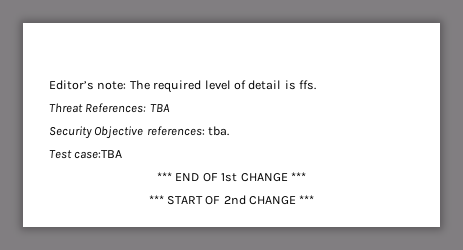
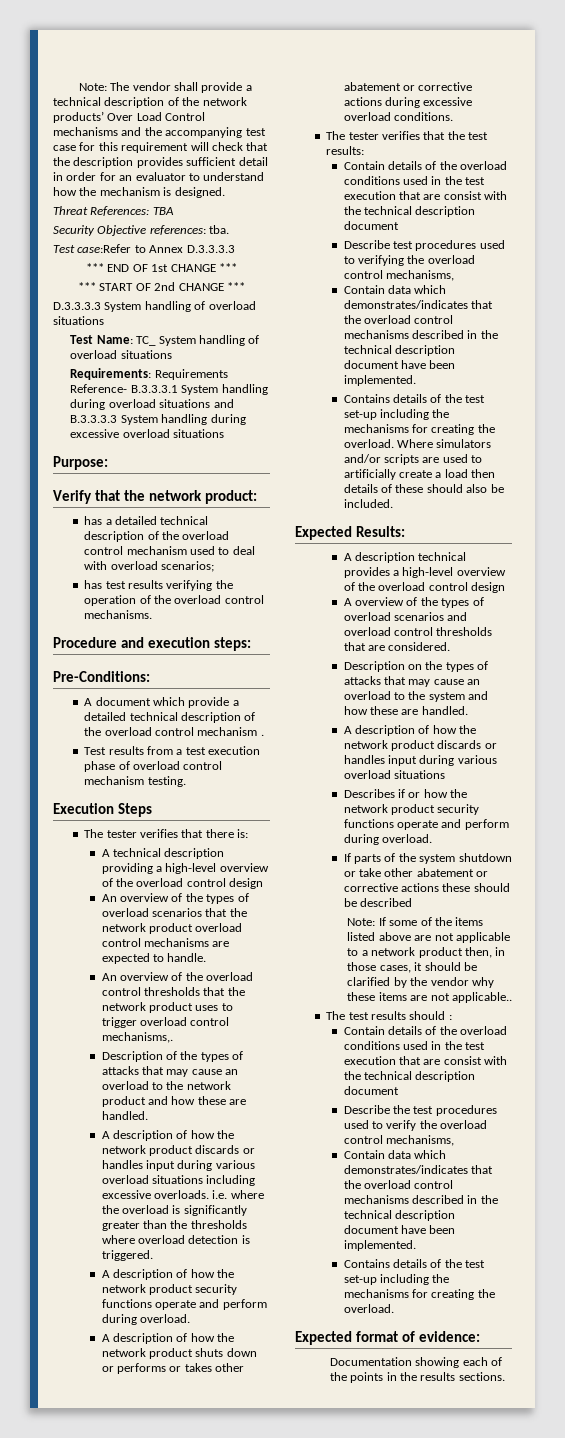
[49,80,316,93] Editor’s note: The required level of detail is ffs. -> [78,82,252,93] [53,97,247,108] [53,111,206,123] [53,127,266,138] [53,142,269,153] [53,157,268,168] [53,172,265,181] [53,187,225,198] Note: The vendor shall provide a technical description of the network products’ Over Load Control mechanisms and the accompanying test case for this requirement will check that the description provides sufficient detail in order for an evaluator to understand how the mechanism is designed.
[74,150,123,159] case:TBA -> [77,244,235,253] case:Refer to Annex D.3.3.3.3
(315, 199) none -> [53,301,256,312] [53,316,104,325] [70,335,260,346] [70,350,172,359] [70,368,228,380] [70,384,268,395] [70,399,234,410] [70,414,246,425] [70,429,225,438] [53,456,108,470] [53,490,257,504] [84,516,209,525] [84,531,230,542] [84,546,255,555] [84,561,214,572] [84,580,233,591] [84,595,264,606] [84,610,153,619] [53,637,251,651] [53,671,150,682] [84,697,239,708] [84,712,256,723] [84,727,264,736] [84,746,261,755] [84,761,223,772] [84,776,186,787] [53,803,152,817] [84,829,249,838] [101,848,225,859] [101,863,269,874] [101,878,264,889] [101,893,249,904] [101,908,247,917] [101,923,243,934] [101,938,230,947] [101,953,207,964] [101,972,254,981] [101,987,245,996] [101,1002,233,1013] [101,1017,230,1028] [101,1032,173,1043] [101,1051,244,1062] [101,1066,239,1077] [101,1081,231,1090] [101,1096,247,1107] [101,1111,148,1120] [101,1130,235,1141] [101,1145,255,1156] [101,1160,255,1171] [101,1175,256,1186] [101,1190,264,1199] [101,1205,247,1216] [101,1220,247,1231] [101,1235,250,1244] [101,1250,153,1261] [101,1269,235,1280] [101,1284,238,1295] [101,1299,267,1310] [101,1314,191,1325] [101,1333,235,1344] [101,1348,257,1359] [101,1363,245,1374] [343,82,473,91] [343,97,473,108] [343,112,454,121] [326,131,489,140] [326,146,365,155] [343,161,508,170] [343,176,486,185] [343,191,508,200] [343,206,476,217] [343,221,399,230] [343,240,505,251] [343,255,475,266] [343,270,455,281] [343,285,447,294] [343,300,494,309] [343,315,454,324] [343,330,498,339] [343,345,456,356] [343,360,456,369] [343,375,416,386] [343,394,486,403] [343,409,450,420] [343,424,495,435] [343,439,492,448] [343,454,483,465] [343,469,496,480] [343,484,504,493] [343,499,393,508] [295,526,405,540] [343,552,467,563] [343,567,506,578] [343,582,506,593] [343,597,484,608] [343,612,468,621] [343,627,493,636] [343,642,451,651] [343,661,489,672] [343,676,481,687] [343,691,489,702] [343,706,468,715] [343,725,477,736] [343,740,497,751] [343,755,497,766] [343,770,446,779] [343,789,468,798] [343,804,480,815] [343,819,509,830] [343,834,433,845] [343,853,512,864] [343,868,489,877] [343,883,510,892] [343,898,413,907] [347,917,484,926] [347,932,510,943] [347,947,506,958] [347,962,477,973] [347,977,494,988] [347,992,512,1003] [326,1011,452,1020] [343,1026,508,1035] [343,1041,486,1050] [343,1056,508,1065] [343,1071,476,1082] [343,1086,399,1095] [343,1105,497,1116] [343,1120,488,1131] [343,1135,455,1146] [343,1150,447,1159] [343,1165,494,1174] [343,1180,454,1189] [343,1195,498,1204] [343,1210,456,1221] [343,1225,456,1234] [343,1240,416,1251] [343,1259,486,1268] [343,1274,450,1285] [343,1289,495,1300] [343,1304,394,1313] [295,1331,480,1345] [329,1357,503,1368] [329,1372,505,1383] // D.3.3.3.3 System handling of overload situations // Test Name: TC_ System handling of overload situations // Requirements: Requirements Reference- B.3.3.3.1 System handling during overload situations and B.3.3.3.3 System handling during excessive overload situations // Purpose: // Verify that the network product: // has a detailed technical description of the overload control mechanism used to deal with overload scenarios; // has test results verifying the operation of the overload control mechanisms. // Procedure and execution steps: // Pre-Conditions: // A document which provide a detailed technical description of the overload control mechanism . // Test results from a test execution phase of overload control mechanism testing. // Execution Steps // The tester verifies that there is: // A technical description providing a high-level overview of the overload control design // An overview of the types of overload scenarios that the network product overload control mechanisms are expected to handle. // An overview of the overload control thresholds that the network product uses to trigger overload control mechanisms,. // Description of the types of attacks that may cause an overload to the network product and how these are handled. // A description of how the network product discards or handles input during various overload situations including excessive overloads. i.e. where the overload is significantly greater than the thresholds where overload detection is triggered. // A description of how the network product security functions operate and perform during overload. // A description of how the network product shuts down or performs or takes other abatement or corrective actions during excessive overload conditions. // The tester verifies that the test results: // Contain details of the overload conditions used in the test execution that are consist with the technical description document // Describe test procedures used to verifying the overload control mechanisms, // Contain data which demonstrates/indicates that the overload control mechanisms described in the technical description document have been implemented. // Contains details of the test set-up including the mechanisms for creating the overload. Where simulators and/or scripts are used to artificially create a load then details of these should also be included. // Expected Results: // A description technical provides a high-level overview of the overload control design // A overview of the types of overload scenarios and overload control thresholds that are considered. // Description on the types of attacks that may cause an overload to the system and how these are handled. // A description of how the network product discards or handles input during various overload situations // Describes if or how the network product security functions operate and perform during overload. // If parts of the system shutdown or take other abatement or corrective actions these should be described // Note: If some of the items listed above are not applicable to a network product then, in those cases, it should be clarified by the vendor why these items are not applicable.. // The test results should : // Contain details of the overload conditions used in the test execution that are consist with the technical description document // Describe the test procedures used to verify the overload control mechanisms, // Contain data which demonstrates/indicates that the overload control mechanisms described in the technical description document have been implemented. // Contains details of the test set-up including the mechanisms for creating the overload. // Expected format of evidence: // Documentation showing each of the points in the results sections.

